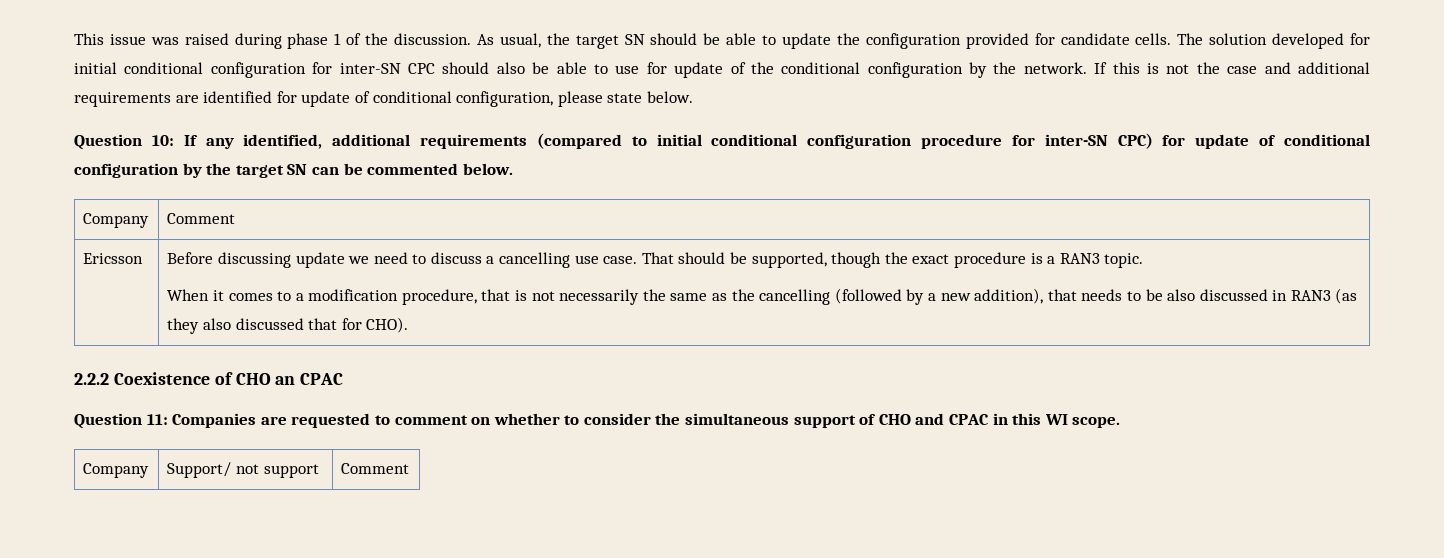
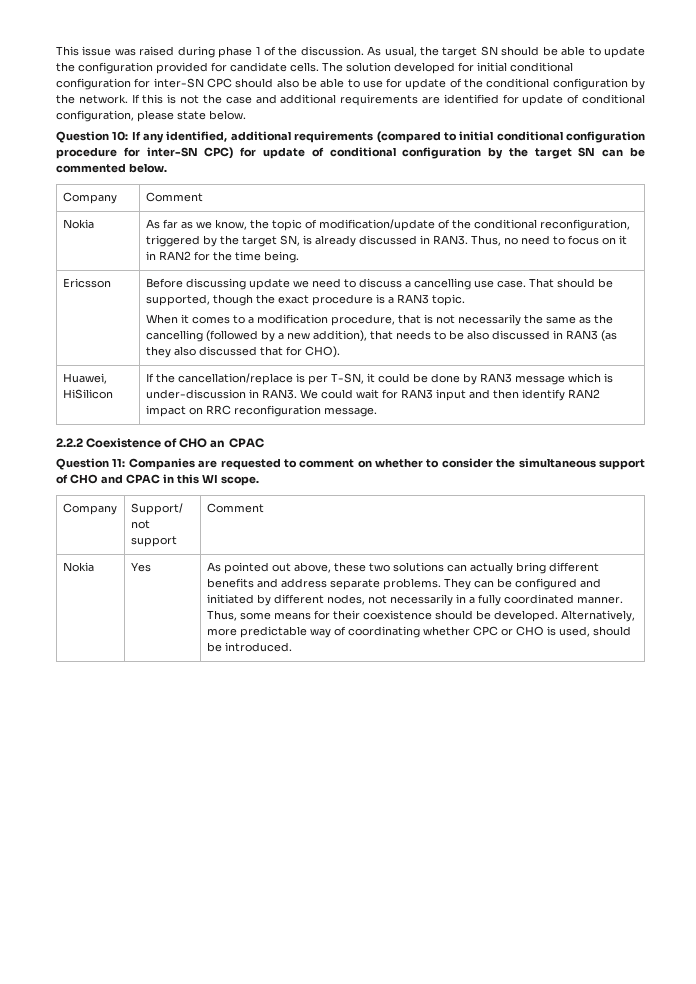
(236, 218) none -> [62,219,94,229] [145,219,630,231] [145,235,627,247] [145,251,299,263] // Nokia | As far as we know, the topic of modification/update of the conditional reconfiguration, triggered by the target SN, is already discussed in RAN3. Thus, no need to focus on it in RAN2 for the time being.
(409, 325) none -> [62,373,107,384] [62,389,113,399] [145,373,613,385] [145,389,600,401] [145,405,377,417] // Huawei, HiSilicon | If the cancellation/replace is per T-SN, it could be done by RAN3 message which is under-discussion in RAN3. We could wait for RAN3 input and then identify RAN2 impact on RRC reconfiguration message.
(410, 468) none -> [62,562,94,572] [130,562,151,572] [206,562,599,574] [206,578,601,590] [206,594,623,606] [206,610,635,622] [206,626,631,638] [206,642,292,652] // Nokia | Yes | As pointed out above, these two solutions can actually bring different benefits and address separate problems. They can be configured and initiated by different nodes, not necessarily in a fully coordinated manner. Thus, some means for their coexistence should be developed. Alternatively, more predictable way of coordinating whether CPC or CHO is used, should be introduced.

